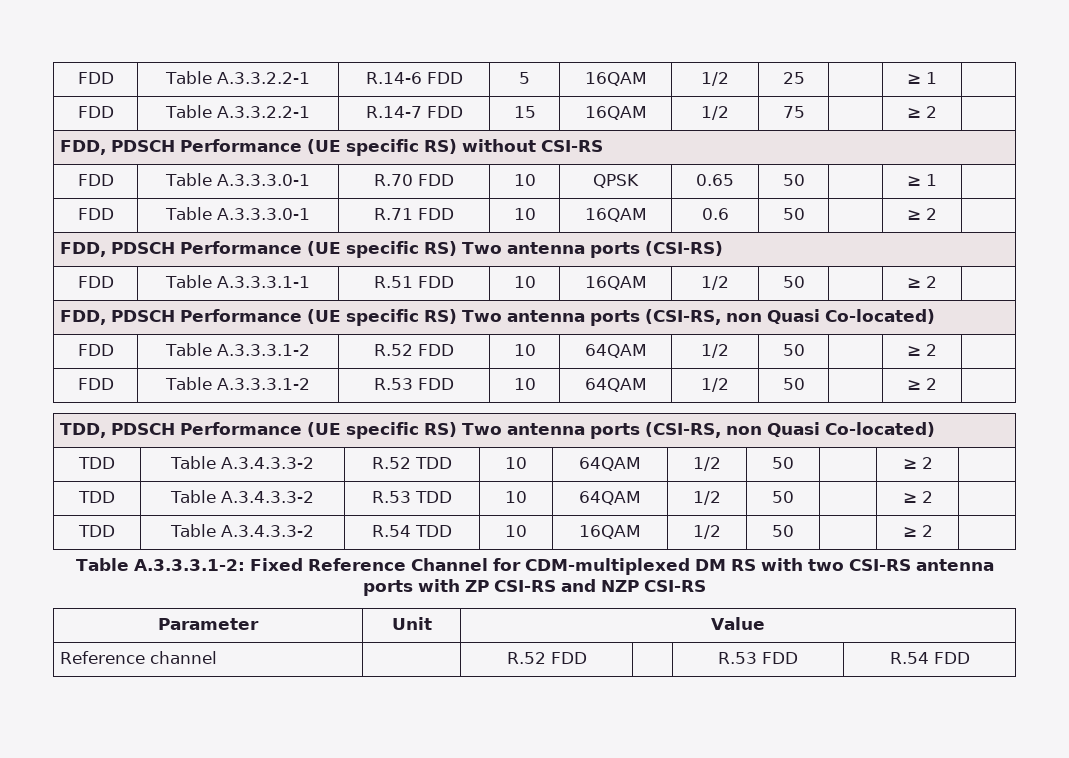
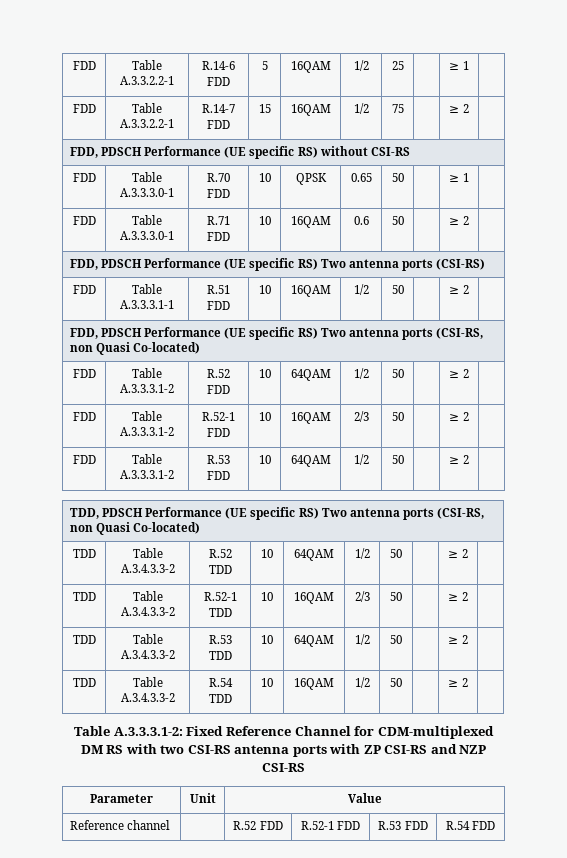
(937, 350) none -> [72,412,96,421] [132,411,162,421] [120,427,174,436] [202,412,235,421] [207,428,230,437] [258,412,271,421] [290,412,331,424] [353,411,369,422] [391,412,404,421] [449,412,469,421] // FDD | Table A.3.3.3.1-2 | R.52-1 FDD | 10 | 16QAM | 2/3 | 50 | | ≥ 2 |
(933, 463) none -> [72,592,96,601] [132,591,163,601] [120,607,175,616] [203,592,237,601] [208,608,232,617] [261,592,273,601] [294,592,334,604] [354,591,370,602] [390,592,402,601] [448,592,468,601] // TDD | Table A.3.4.3.3-2 | R.52-1 TDD | 10 | 16QAM | 2/3 | 50 | | ≥ 2 |
(587, 658) none -> [300,821,361,830] R.52-1 FDD

